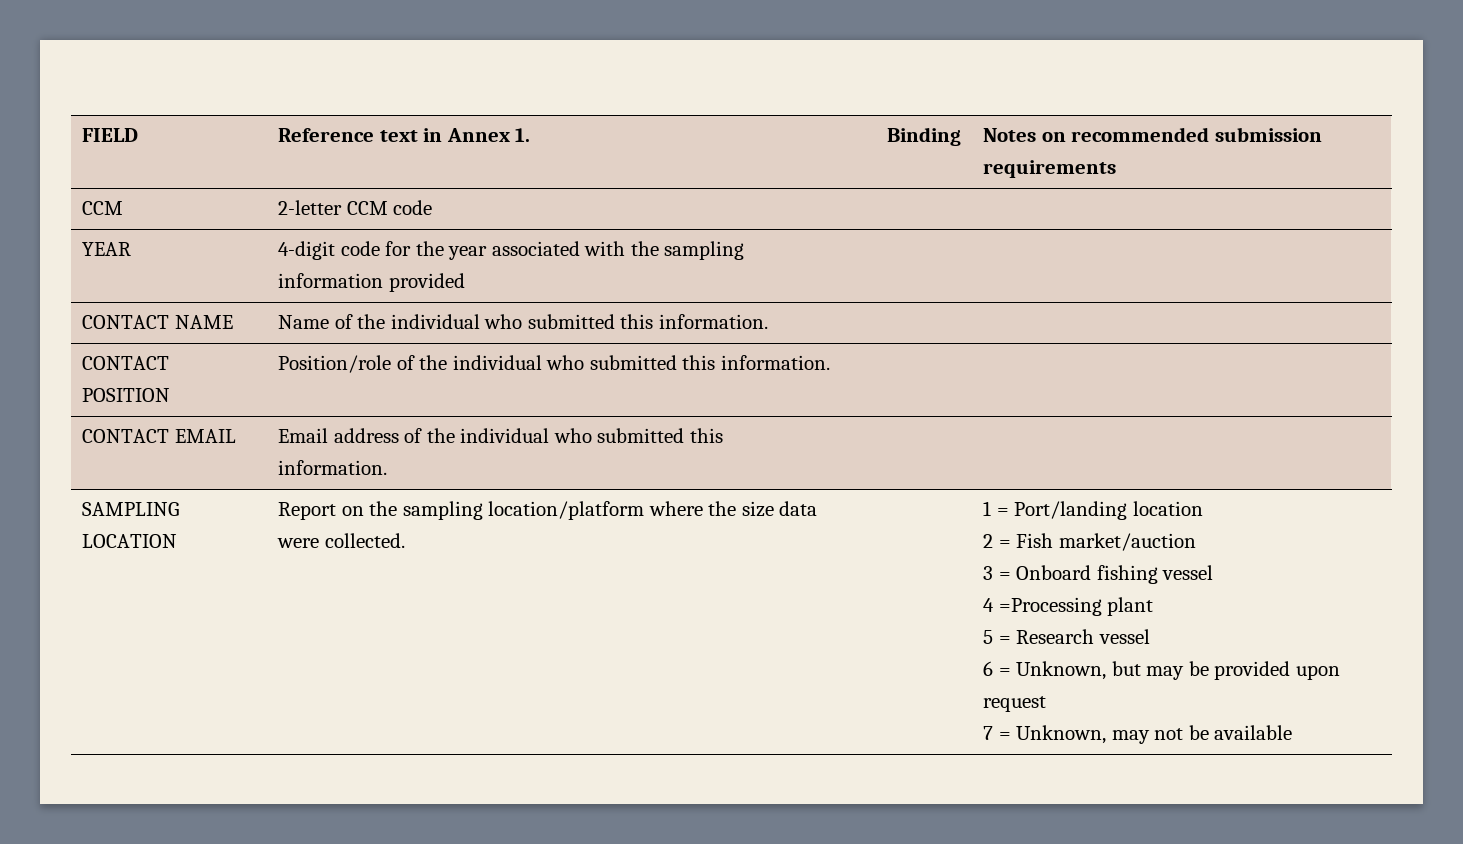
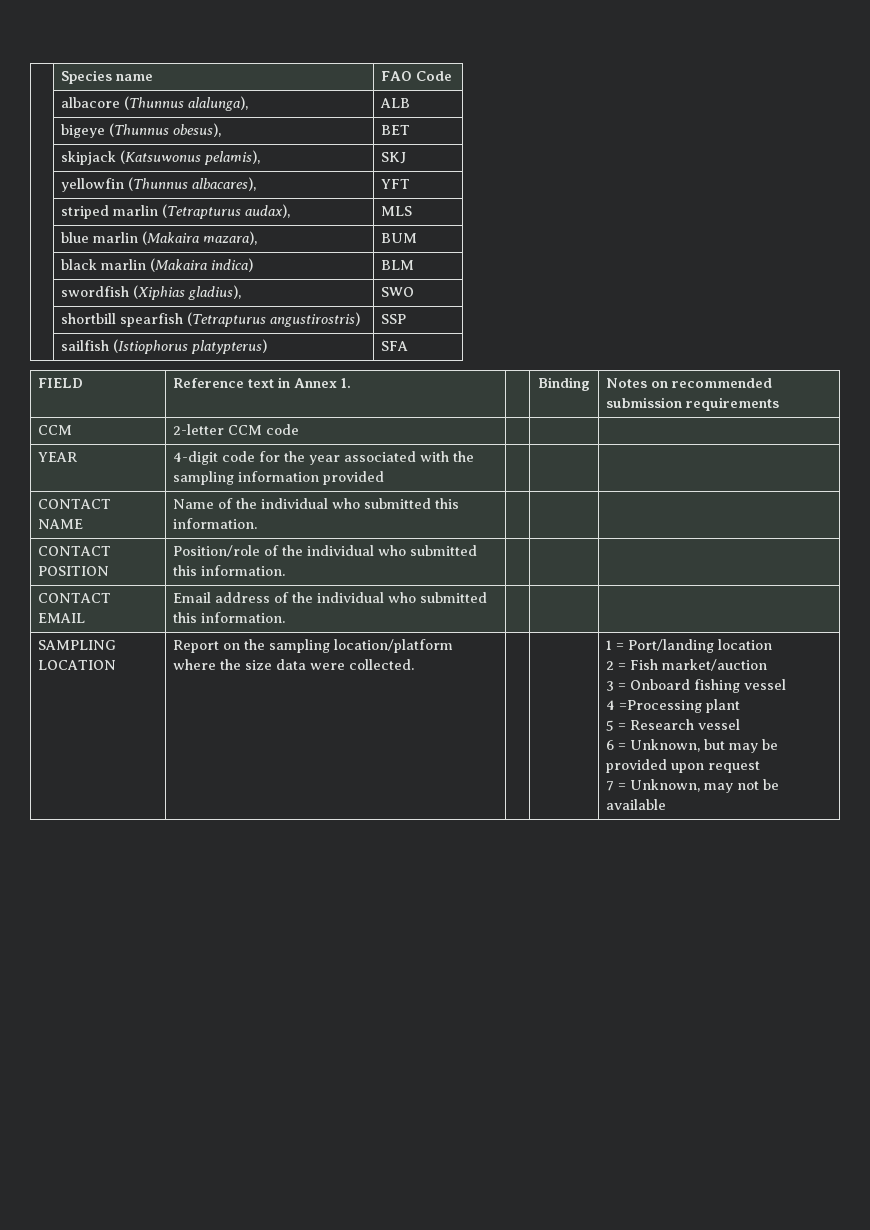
(82, 135) none -> [61,70,154,84] [381,71,453,81] [61,96,249,111] [380,98,411,108] [61,123,222,138] [381,125,411,135] [61,150,261,165] [381,152,407,164] [61,177,257,192] [381,179,411,189] [61,204,291,219] [381,206,413,216] [61,231,258,245] [381,233,418,243] [61,258,254,272] [381,260,415,270] [61,285,242,300] [381,287,415,297] [61,312,361,327] [381,314,407,324] [61,339,268,354] [381,341,409,351] | Species name | FAO Code // | albacore (Thunnus alalunga), | ALB // | bigeye (Thunnus obesus), | BET // | skipjack (Katsuwonus pelamis), | SKJ // | yellowfin (Thunnus albacares), | YFT // | striped marlin (Tetrapturus audax), | MLS // | blue marlin (Makaira mazara), | BUM // | black marlin (Makaira indica) | BLM // | swordfish (Xiphias gladius), | SWO // | shortbill spearfish (Tetrapturus angustirostris) | SSP // | sailfish (Istiophorus platypterus) | SFA //

